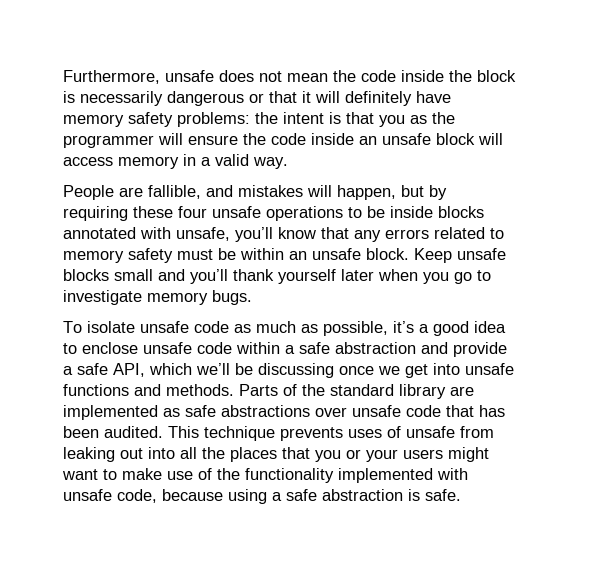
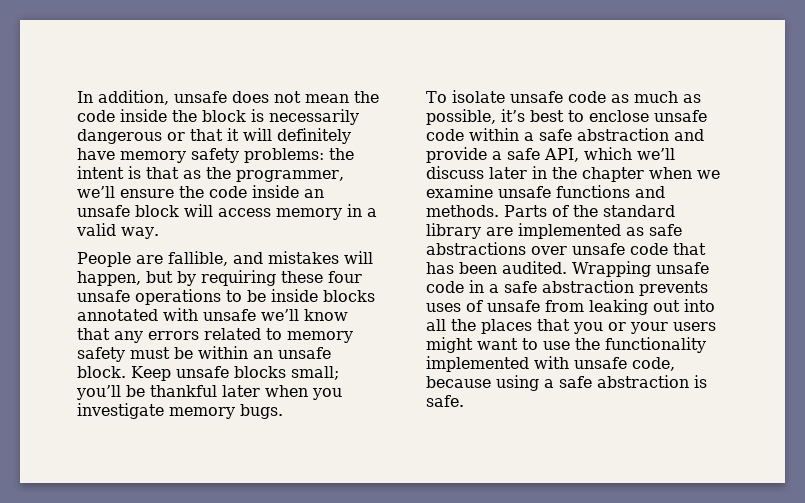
[63,70,160,84] Furthermore, -> [77,90,169,105] In addition,
[379,115,405,127] you -> (179, 173) none
[63,133,183,148] programmer will -> [236,170,344,182] [77,186,115,198] programmer, we’ll
[176,227,273,242] unsafe, you’ll -> [203,309,299,321] unsafe we’ll
[114,269,336,284] small and you’ll thank yourself -> [291,366,339,380] [76,385,217,400] small; you’ll be thankful
[454,270,491,284] go to -> (342, 394) none
[419,321,506,336] a good idea -> [530,110,564,122] best
[235,363,460,378] be discussing once we get into -> [426,166,720,182] [426,185,493,198] discuss later in the chapter when we examine
[168,426,275,441] This technique -> [572,261,709,277] [426,280,634,293] Wrapping unsafe code in a safe abstraction
[122,468,212,480] make use of -> [543,341,570,350] use

